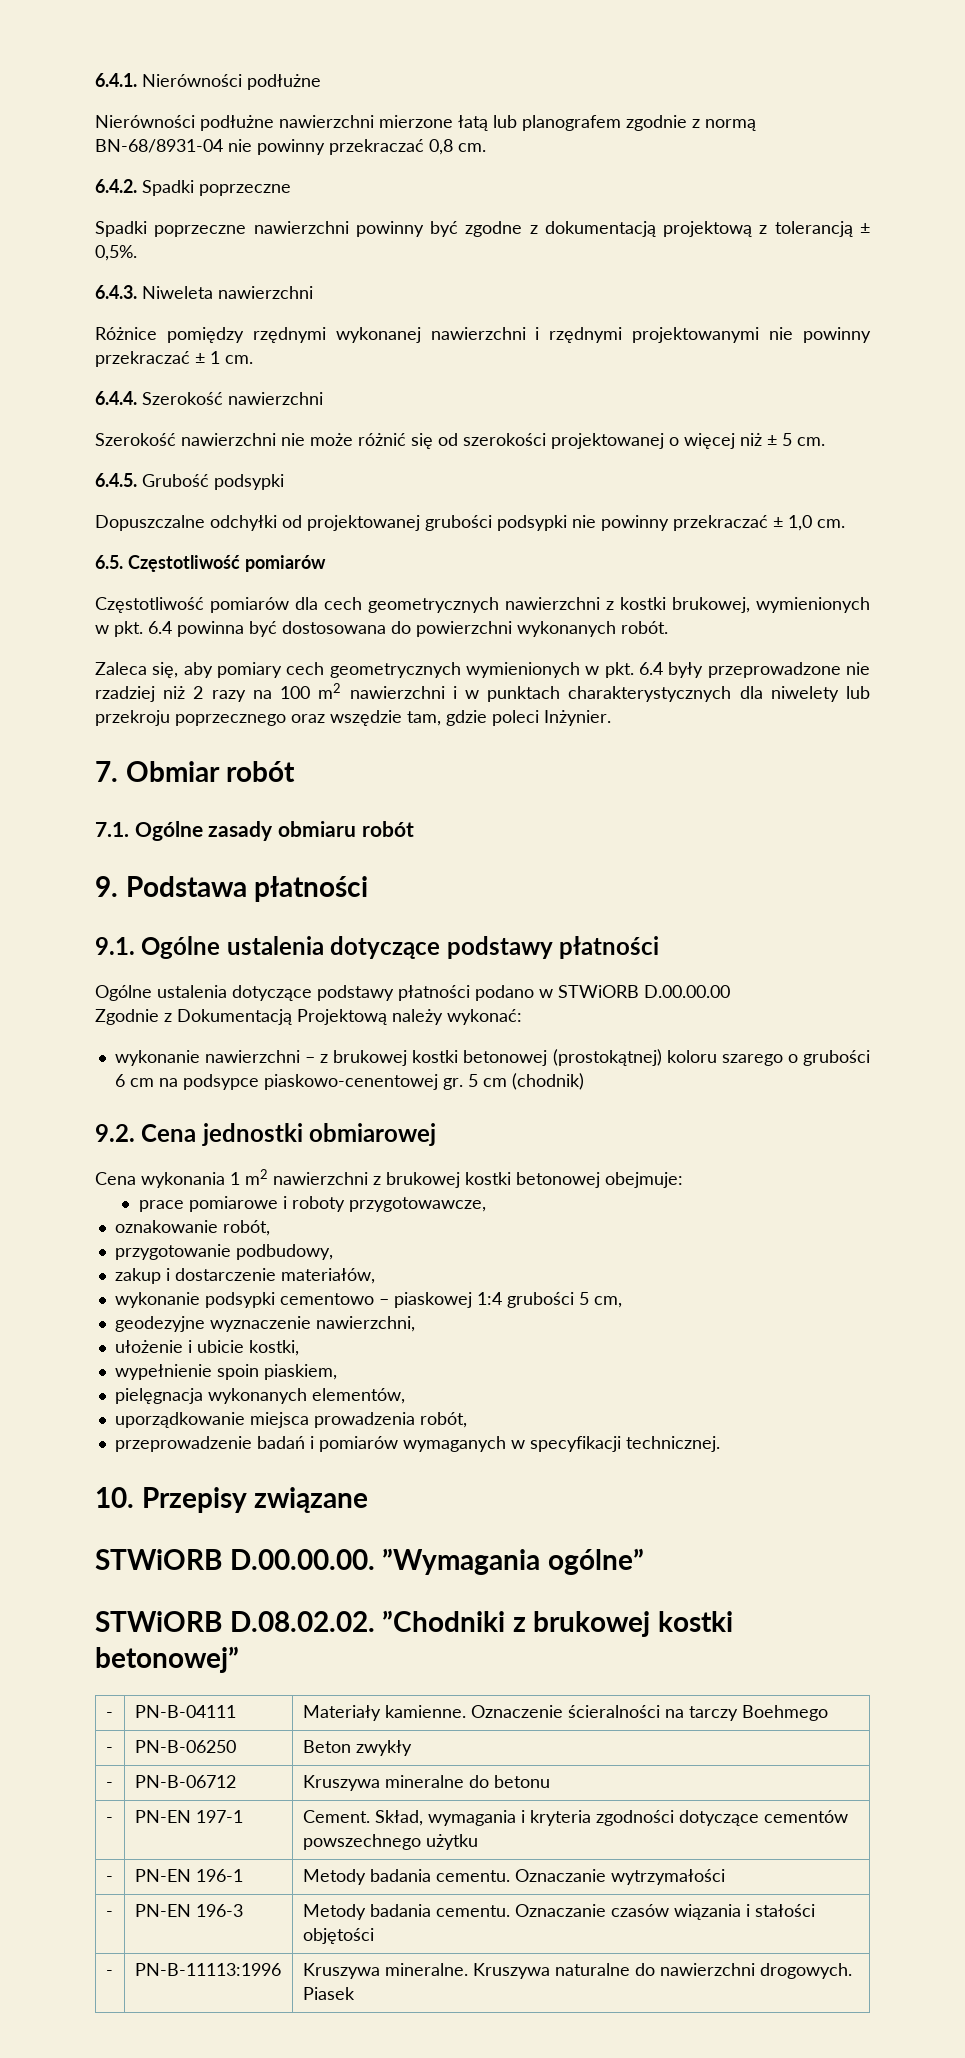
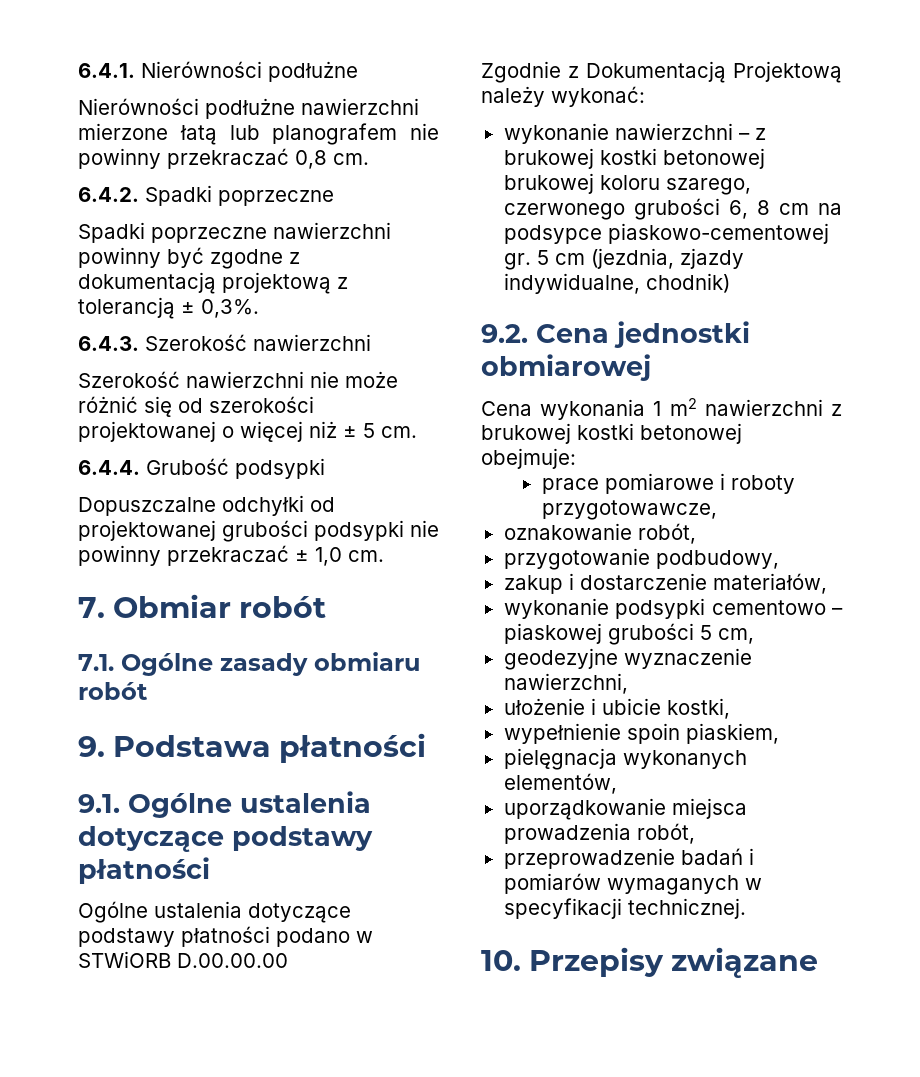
[626,115,756,131] [95,139,223,153] zgodnie z normą BN-68/8931-04 -> (398, 134) none
[95,245,137,261] 0,5%. -> [201,299,259,318] 0,3%.
[142,286,313,299] [95,327,872,343] [95,351,253,367] [95,391,137,405] Niweleta nawierzchni // Różnice pomiędzy rzędnymi wykonanej nawierzchni i rzędnymi projektowanymi nie powinny przekraczać ± 1 cm. // 6.4.4. -> (139, 343) none
[95,473,137,487] 6.4.5. -> [78,460,140,475] 6.4.4.
[95,555,326,572] [95,597,870,613] [95,621,668,637] [95,662,871,678] [95,683,870,702] [95,710,611,726] // 6.5. Częstotliwość pomiarów // Częstotliwość pomiarów dla cech geometrycznych nawierzchni z kostki brukowej, wymienionych w pkt. 6.4 powinna być dostosowana do powierzchni wykonanych robót. // Zaleca się, aby pomiary cech geometrycznych wymienionych w pkt. 6.4 były przeprowadzone nie rzadziej niż 2 razy na 100 m2 nawierzchni i w punktach charakterystycznych dla niwelety lub przekroju poprzecznego oraz wszędzie tam, gdzie poleci Inżynier. -> (384, 556) none
[552,1049,871,1066] [114,1074,125,1087] (prostokątnej) koloru szarego o grubości 6 -> [503,173,751,195] [503,198,770,220] brukowej koloru szarego, czerwonego grubości 6, 8
[263,1074,438,1090] piaskowo-cenentowej -> [607,223,829,244] piaskowo-cementowej
[511,1073,584,1090] (chodnik) -> [590,248,744,269] [503,273,730,294] (jezdnia, zjazdy indywidualne, chodnik)
[476,1292,502,1305] 1:4 -> (602, 633) none
[95,1548,644,1575] [95,1610,733,1637] [95,1646,239,1673] [105,1712,113,1718] [134,1705,236,1718] [302,1705,828,1721] [105,1747,113,1753] [134,1740,236,1753] [302,1740,412,1756] [105,1782,113,1788] [134,1775,236,1788] [302,1775,550,1791] [105,1817,113,1823] [134,1810,243,1823] [302,1810,848,1826] [302,1834,478,1850] [105,1876,113,1882] [134,1869,243,1882] [302,1869,725,1885] [105,1911,113,1917] [134,1904,243,1917] [302,1904,815,1920] [302,1928,374,1944] [105,1970,113,1976] [134,1963,281,1976] [302,1963,852,1979] [302,1987,355,2000] // STWiORB D.00.00.00. ”Wymagania ogólne” // STWiORB D.08.02.02. ”Chodniki z brukowej kostki betonowej” // - | PN-B-04111 | Materiały kamienne. Oznaczenie ścieralności na tarczy Boehmego // - | PN-B-06250 | Beton zwykły // - | PN-B-06712 | Kruszywa mineralne do betonu // - | PN-EN 197-1 | Cement. Skład, wymagania i kryteria zgodności dotyczące cementów powszechnego użytku // - | PN-EN 196-1 | Metody badania cementu. Oznaczanie wytrzymałości // - | PN-EN 196-3 | Metody badania cementu. Oznaczanie czasów wiązania i stałości objętości // - | PN-B-11113:1996 | Kruszywa mineralne. Kruszywa naturalne do nawierzchni drogowych. Piasek -> (819, 962) none

